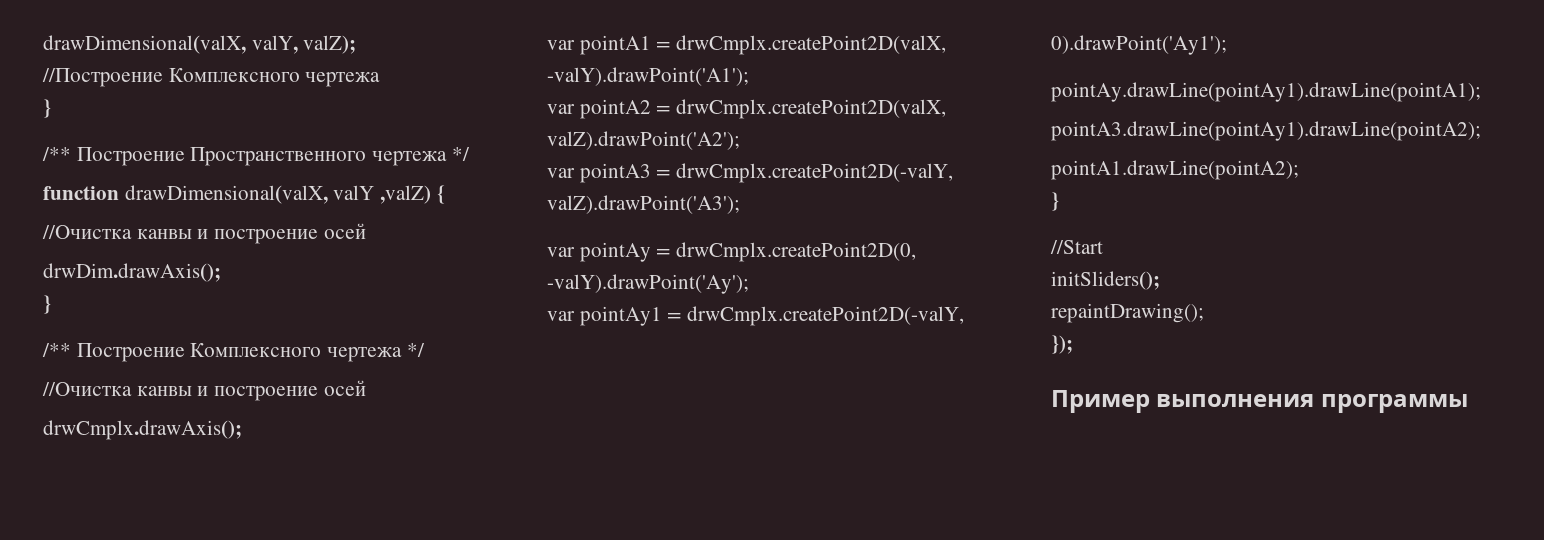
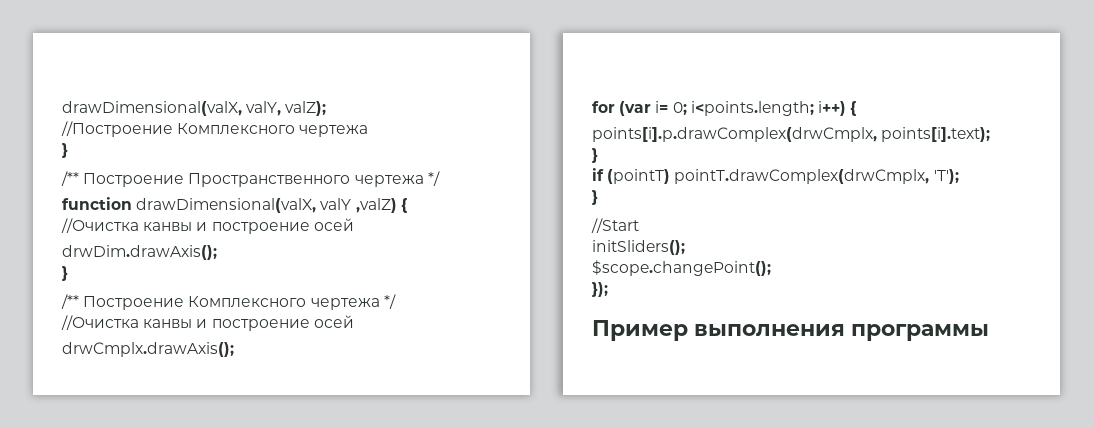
[547,35,947,55] [547,67,749,86] [547,99,947,119] [547,131,740,150] [547,163,954,183] [547,195,740,214] [547,242,917,262] [547,274,749,294] [547,306,965,326] [1051,35,1227,55] [1051,82,1481,102] [1051,121,1481,141] [1051,160,1299,180] var pointA1 = drwCmplx.createPoint2D(valX, -valY).drawPoint('A1'); // var pointA2 = drwCmplx.createPoint2D(valX, valZ).drawPoint('A2'); // var pointA3 = drwCmplx.createPoint2D(-valY, valZ).drawPoint('A3'); // var pointAy = drwCmplx.createPoint2D(0, -valY).drawPoint('Ay'); // var pointAy1 = drwCmplx.createPoint2D(-valY, 0).drawPoint('Ay1'); // pointAy.drawLine(pointAy1).drawLine(pointA1); // pointA3.drawLine(pointAy1).drawLine(pointA2); // pointA1.drawLine(pointA2); -> [592,101,857,116] [592,127,991,142] [592,148,598,163] [592,168,959,184] for (var i= 0; i<points.length; i++) { // points[i].p.drawComplex(drwCmplx, points[i].text); // } // if (pointT) pointT.drawComplex(drwCmplx, 'T');
[1051,303,1204,323] repaintDrawing(); -> [592,260,771,276] $scope.changePoint();

